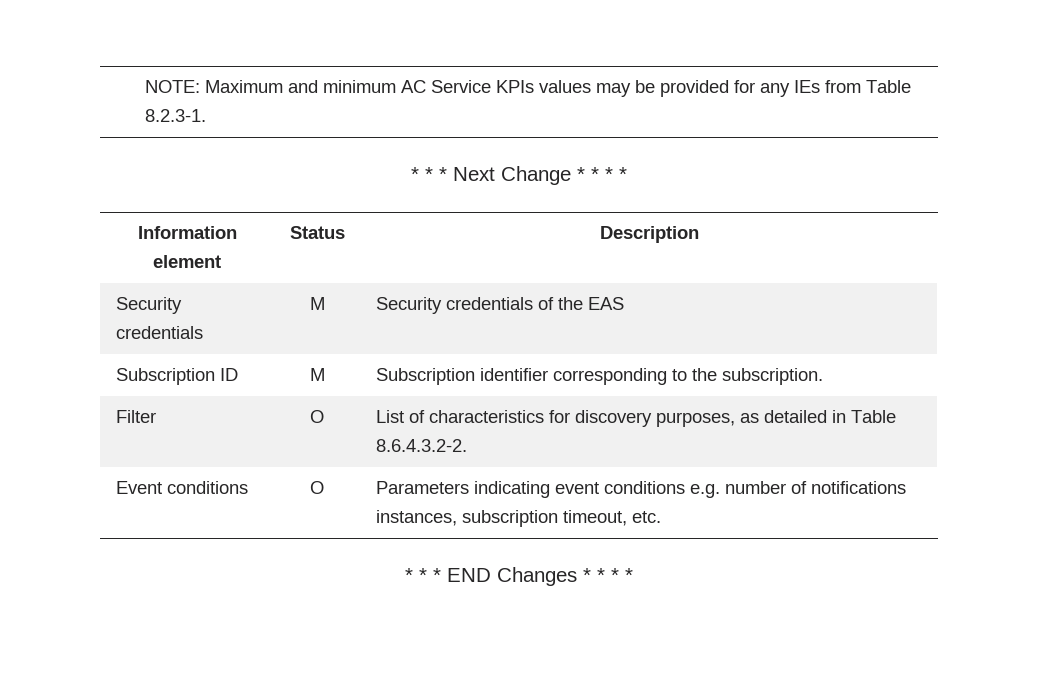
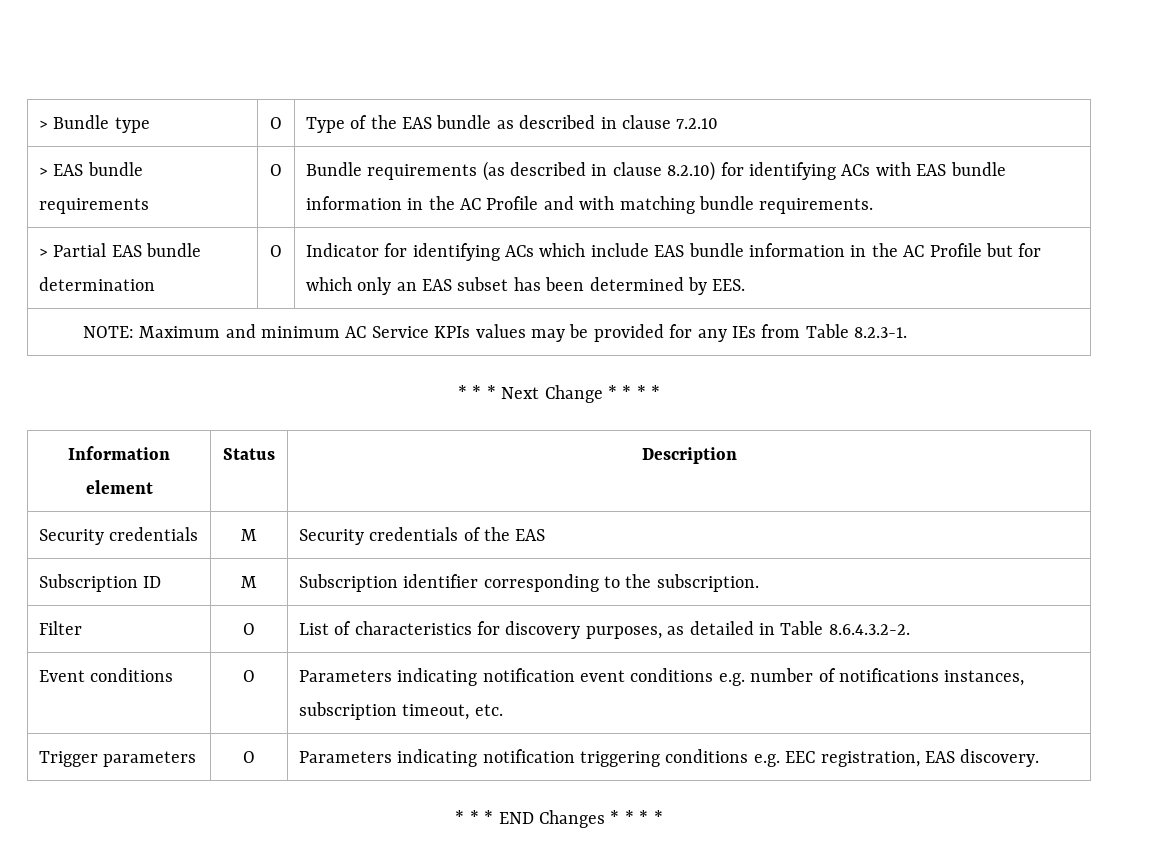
(145, 86) none -> [38,115,150,133] [270,117,282,129] [305,115,719,133] [38,162,143,176] [38,198,149,214] [270,164,282,176] [305,161,1006,181] [305,196,874,214] [38,243,202,257] [38,277,155,291] [270,245,282,257] [305,243,1042,261] [305,277,746,295] > Bundle type | O | Type of the EAS bundle as described in clause 7.2.10 // > EAS bundle requirements | O | Bundle requirements (as described in clause 8.2.10) for identifying ACs with EAS bundle information in the AC Profile and with matching bundle requirements. // > Partial EAS bundle determination | O | Indicator for identifying ACs which include EAS bundle information in the AC Profile but for which only an EAS subset has been determined by EES. //
(550, 489) none -> [482,668,575,682] notification
(661, 517) none -> [38,751,197,767] [243,751,255,763] [298,749,1040,767] // Trigger parameters | O | Parameters indicating notification triggering conditions e.g. EEC registration, EAS discovery.

